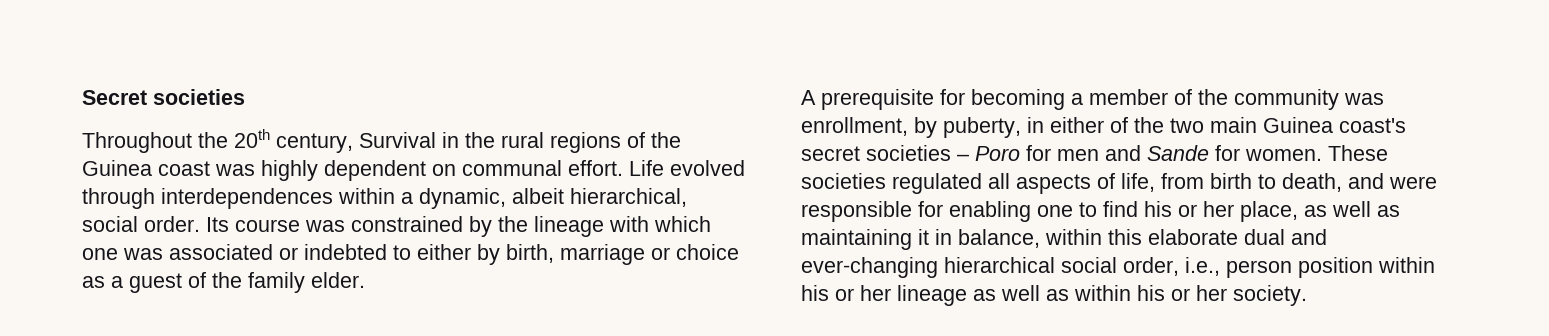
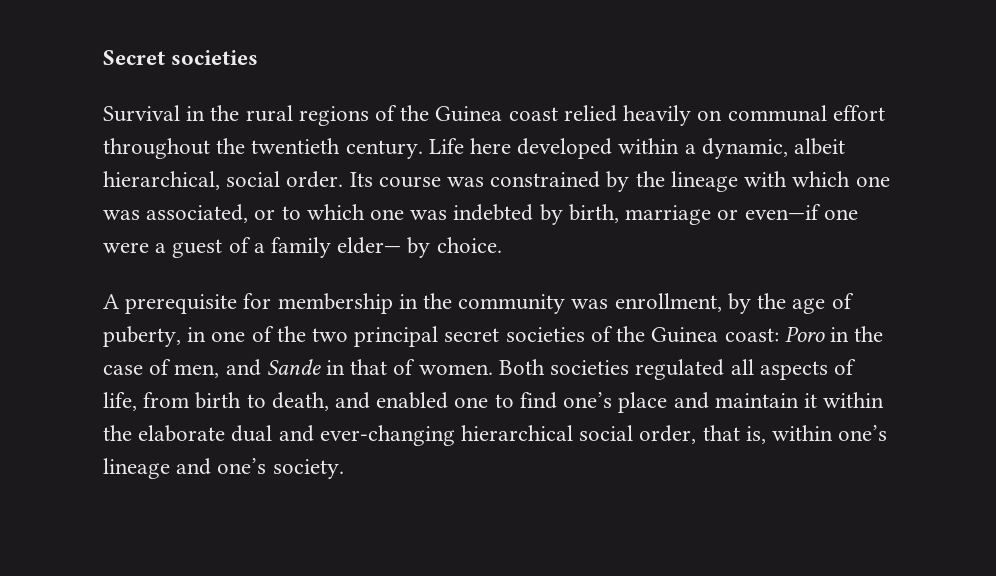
[82,129,353,153] Throughout the 20th century, -> (259, 57) none
[215,160,745,181] [82,188,333,209] was highly dependent on communal effort. Life evolved through interdependences -> [563,105,885,126] [103,138,613,159] relied heavily on communal effort throughout the twentieth century. Life here developed
[169,244,739,265] [82,272,365,293] associated or indebted to either by birth, marriage or choice as a guest of the family elder. -> [146,204,858,225] [103,237,502,258] associated, or to which one was indebted by birth, marriage or even—if one were a guest of a family elder— by choice.
[971,89,1192,110] becoming a member of -> [277,293,418,314] membership in
(937, 127) none -> [757,293,854,314] the age of
[1050,117,1104,133] either -> [211,331,246,342] one
[1210,117,1406,133] [801,145,1388,161] main Guinea coast's secret societies – Poro for men and Sande for women. These -> [354,326,884,347] [103,359,545,378] principal secret societies of the Guinea coast: Poro in the case of men, and Sande in that of women. Both
[1389,176,1437,189] [801,201,1400,222] [801,229,1142,250] were responsible for enabling one to find his or her place, as well as maintaining it in balance, within this -> [376,392,885,413] [103,425,132,441] enabled one to find one’s place and maintain it within the
[1185,257,1435,278] [801,285,1227,306] i.e., person position within his or her lineage as well as within his or her -> [702,425,888,444] [103,458,267,479] that is, within one’s lineage and one’s

